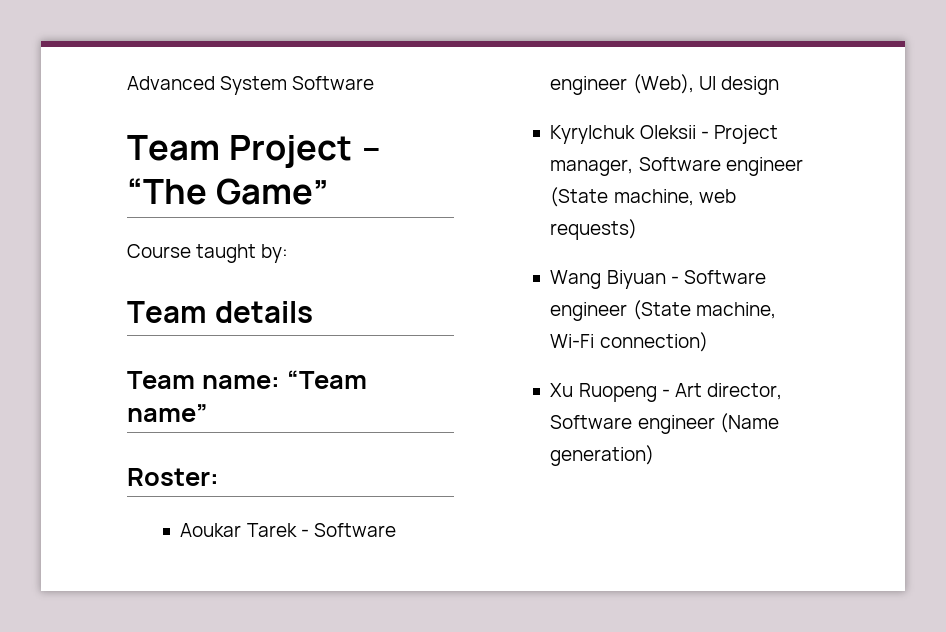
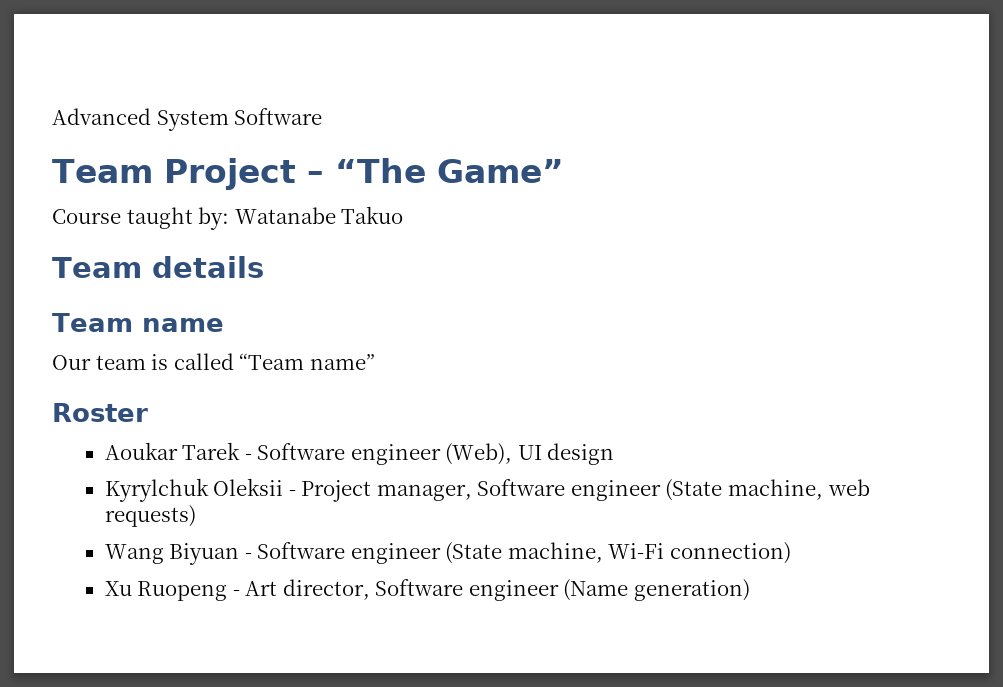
(289, 253) none -> [234,206,404,224] Watanabe Takuo
[201,375,280,389] name: -> [141,318,224,332] [52,353,234,370] name // Our team is called
[127,468,219,486] Roster: -> [52,403,148,422] Roster

